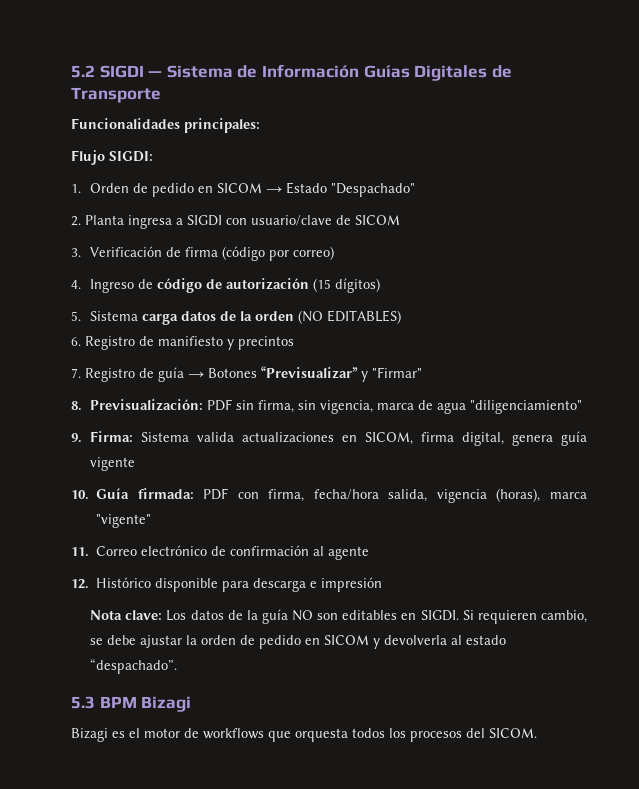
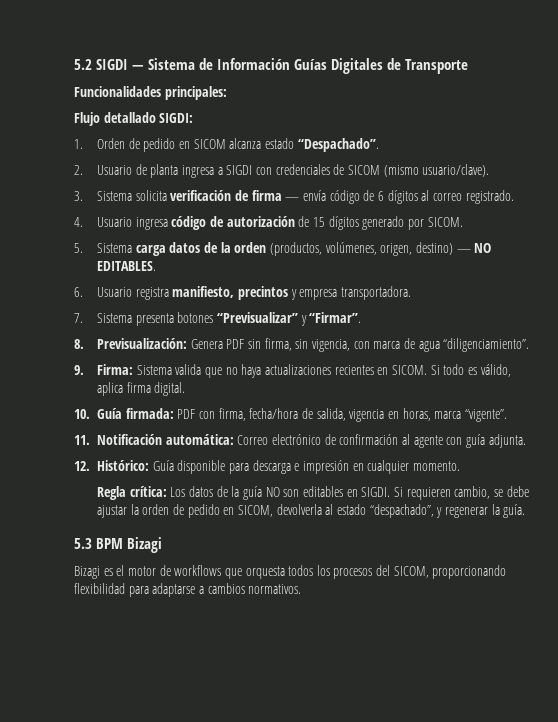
(105, 157) none -> [103,112,156,123] detallado
[266,182,416,197] [71,215,124,226] → Estado "Despachado" // 2. Planta -> [229,138,379,152] [74,164,179,178] alcanza estado “Despachado”. // 2. Usuario de planta
[251,215,332,226] usuario/clave -> [275,164,330,175] credenciales
(400, 220) none -> [383,164,490,177] (mismo usuario/clave).
[90,246,335,261] Verificación de firma (código por correo) -> [97,190,514,204] Sistema solicita verificación de firma — envía código de 6 dígitos al correo registrado.
[90,279,154,293] Ingreso de -> [97,217,168,230] Usuario ingresa
[313,278,381,293] (15 dígitos) -> [298,216,463,230] de 15 dígitos generado por SICOM.
[298,310,402,324] [71,336,294,350] [71,367,257,382] (NO EDITABLES) // 6. Registro de manifiesto y precintos // 7. Registro de guía → Botones -> [270,242,492,256] [97,261,157,271] [74,286,412,300] [74,312,214,326] (productos, volúmenes, origen, destino) — NO EDITABLES. // 6. Usuario registra manifiesto, precintos y empresa transportadora. // 7. Sistema presenta botones
[372,367,422,378] "Firmar" -> [309,312,362,323] “Firmar”.
(204, 405) none -> [190,339,223,349] Genera
(374, 407) none -> [353,341,370,349] con
[470,400,583,414] "diligenciamiento" -> [443,338,530,352] “diligenciamiento”.
[242,431,587,446] [90,457,136,471] actualizaciones en SICOM, firma digital, genera guía vigente -> [205,364,511,378] [97,382,186,396] que no haya actualizaciones recientes en SICOM. Si todo es válido, aplica firma digital.
(379, 494) none -> [302,408,314,419] de
[496,488,587,502] [96,514,152,528] (horas), marca "vigente" -> [387,408,507,422] en horas, marca “vigente”.
(89, 552) none -> [97,434,234,445] Notificación automática:
(370, 553) none -> [446,434,526,448] con guía adjunta.
[96,577,152,588] Histórico -> [97,460,174,471] Histórico: Guía
[90,610,163,620] // Nota clave: -> [352,460,460,474] [97,486,167,500] en cualquier momento. // Regla crítica:
[324,635,381,649] SICOM y -> [238,505,274,517] SICOM,
[90,658,178,674] “despachado”. -> [369,504,526,518] “despachado”, y regenerar la guía.
[489,728,537,738] SICOM. -> [393,565,507,579] [74,583,302,597] SICOM, proporcionando flexibilidad para adaptarse a cambios normativos.

